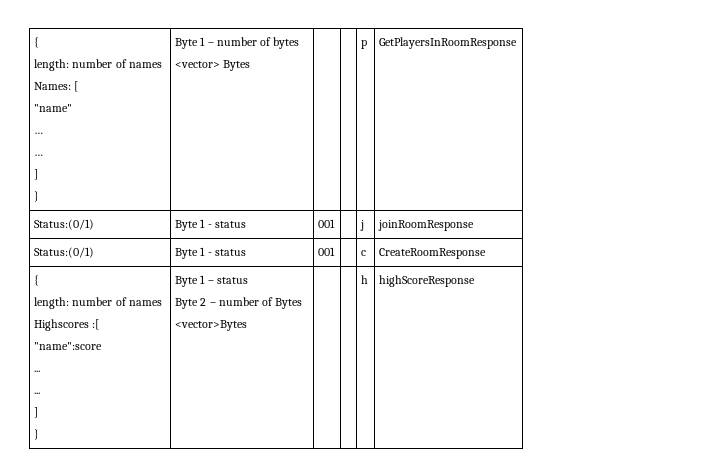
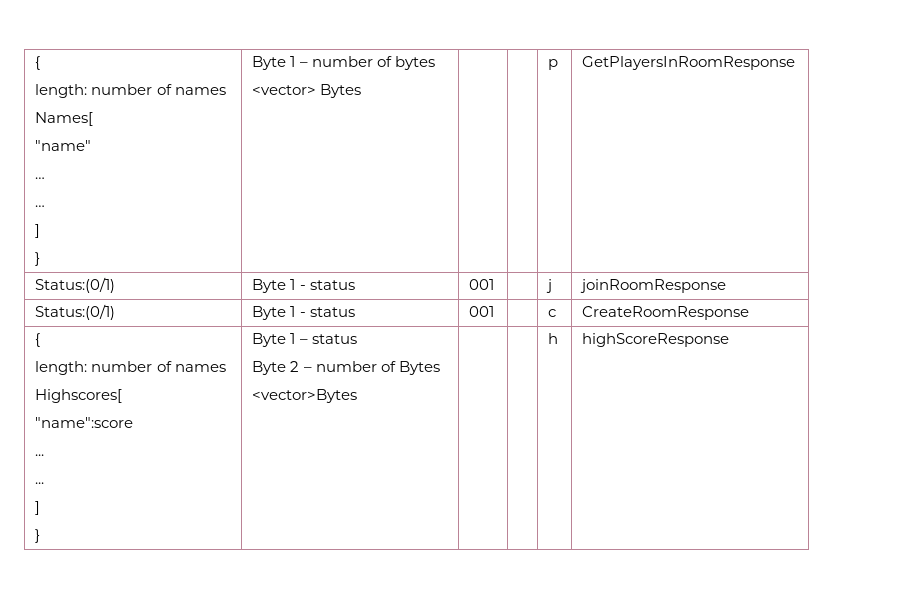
[34,37,40,48] [34,59,162,71] [34,81,79,92] { // length: number of names // Names: [ -> [35,56,41,70] [35,84,226,98] [35,112,94,126] { // length: number of names // Names[
[34,319,100,331] Highscores :[ -> [35,389,123,403] Highscores[

